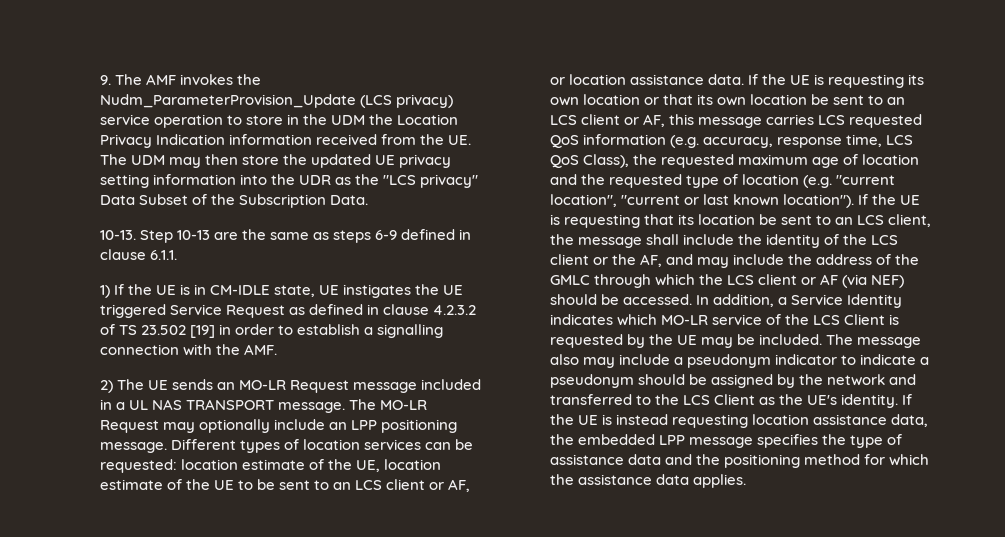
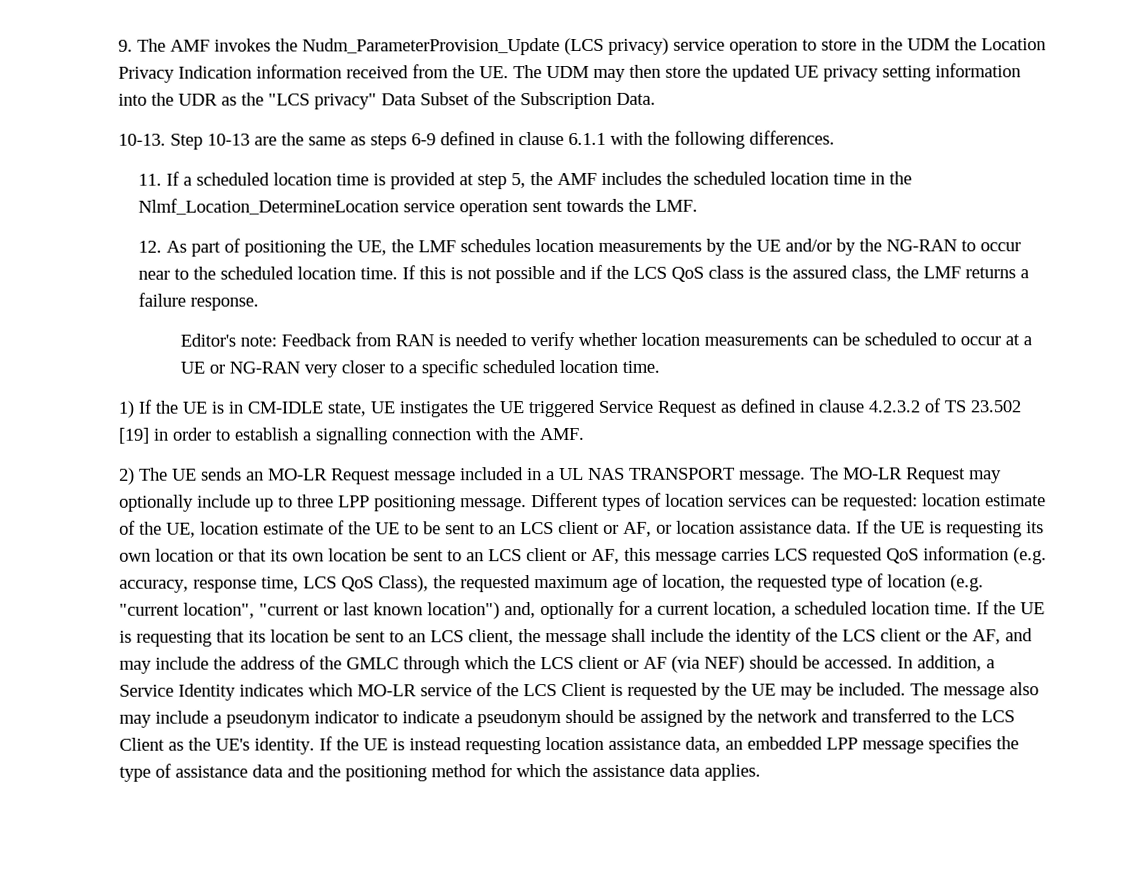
[149,250,177,260] 6.1.1. -> [567,130,835,149] [138,171,913,190] [138,198,699,217] [138,238,1022,257] [138,264,1030,284] [138,292,260,311] [179,331,1032,351] [179,359,660,378] 6.1.1 with the following differences. // 11. If a scheduled location time is provided at step 5, the AMF includes the scheduled location time in the Nlmf_Location_DetermineLocation service operation sent towards the LMF. // 12. As part of positioning the UE, the LMF schedules location measurements by the UE and/or by the NG-RAN to occur near to the scheduled location time. If this is not possible and if the LCS QoS class is the assured class, the LMF returns a failure response. // Editor's note: Feedback from RAN is needed to verify whether location measurements can be scheduled to occur at a UE or NG-RAN very closer to a specific scheduled location time.
[329,422,348,430] an -> [254,494,334,512] up to three
[862,154,920,165] [549,174,577,185] location and -> [661,574,726,591] location,
[783,194,855,208] location"). -> [426,600,972,620] location") and, optionally for a current location, a scheduled location time.
[549,434,574,445] the -> [724,740,743,750] an

